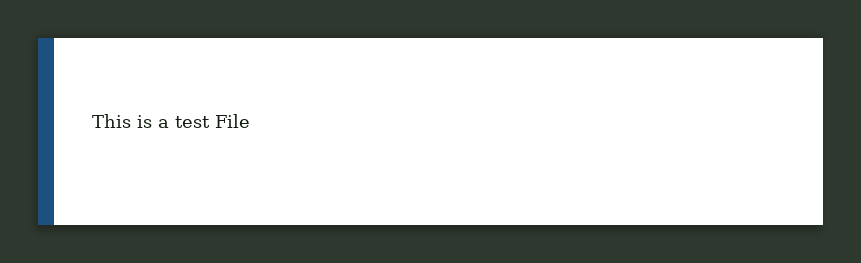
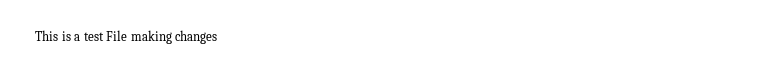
(250, 121) none -> [130,30,218,44] making changes

